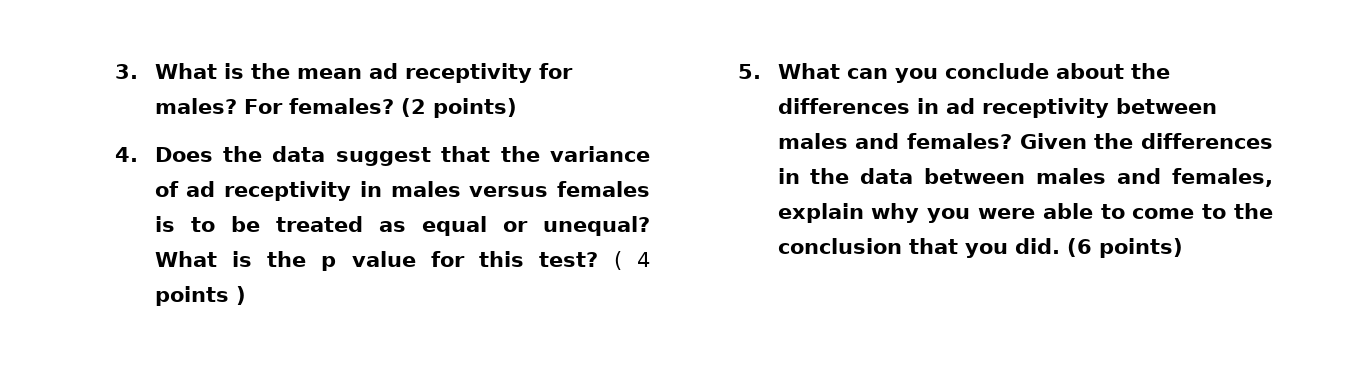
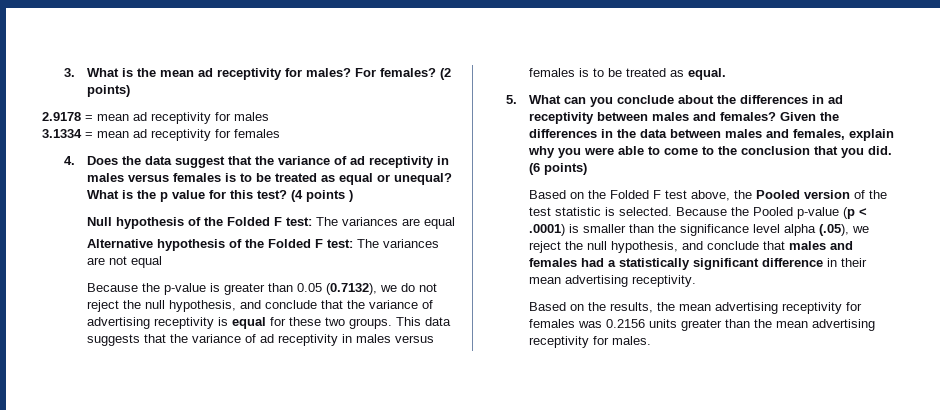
(517, 108) none -> [42,112,269,124] [42,129,280,141] // 2.9178 = mean ad receptivity for males // 3.1334 = mean ad receptivity for females
[613,251,650,270] ( 4 -> [290,190,303,202] (4
(246, 295) none -> [86,217,455,229] [86,239,439,251] [86,256,162,268] [86,283,437,295] [86,300,433,312] [86,317,451,329] [86,334,434,346] [528,68,726,80] // Null hypothesis of the Folded F test: The variances are equal // Alternative hypothesis of the Folded F test: The variances are not equal // Because the p-value is greater than 0.05 (0.7132), we do not reject the null hypothesis, and conclude that the variance of advertising receptivity is equal for these two groups. This data suggests that the variance of ad receptivity in males versus females is to be treated as equal.
(1183, 248) none -> [528,190,887,201] [528,207,867,219] [528,224,869,236] [528,241,853,253] [528,258,867,270] [528,275,696,287] [528,302,862,314] [528,319,875,331] [528,336,651,348] // Based on the Folded F test above, the Pooled version of the test statistic is selected. Because the Pooled p-value (p < .0001) is smaller than the significance level alpha (.05), we reject the null hypothesis, and conclude that males and females had a statistically significant difference in their mean advertising receptivity. // Based on the results, the mean advertising receptivity for females was 0.2156 units greater than the mean advertising receptivity for males.

